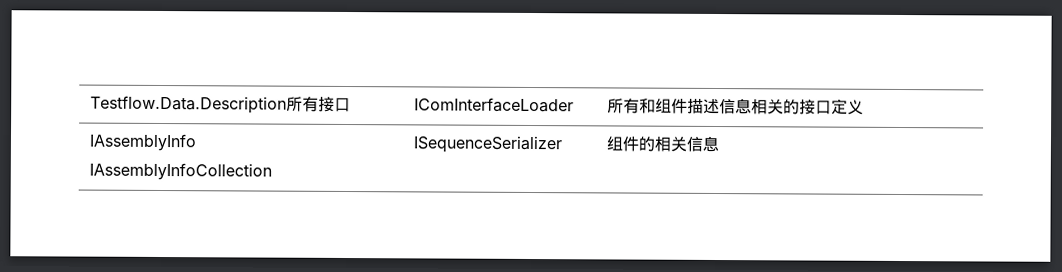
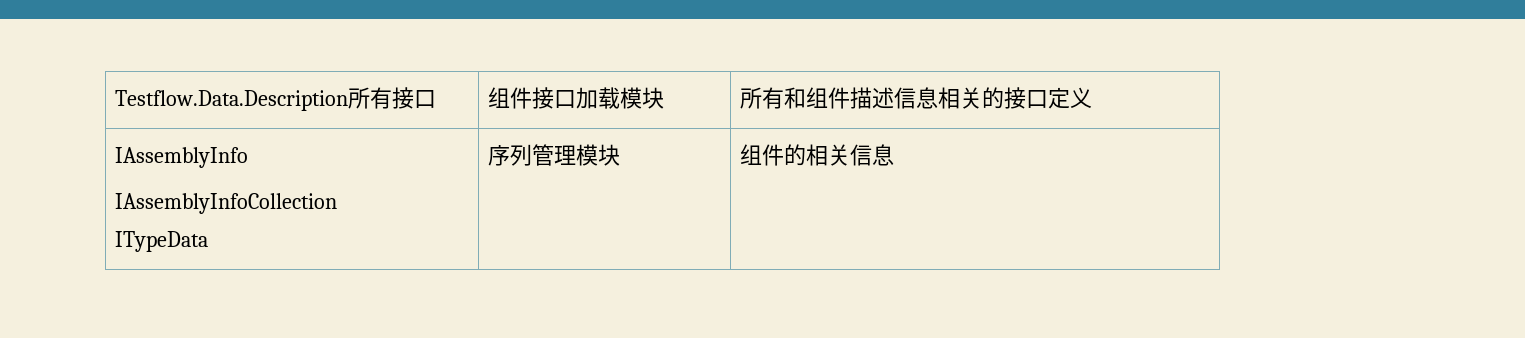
[413,97,574,113] IComInterfaceLoader -> [488,87,665,109] 组件接口加载模块
[412,135,562,154] | ISequenceSerializer -> [115,231,209,252] [488,144,621,166] // ITypeData | 序列管理模块

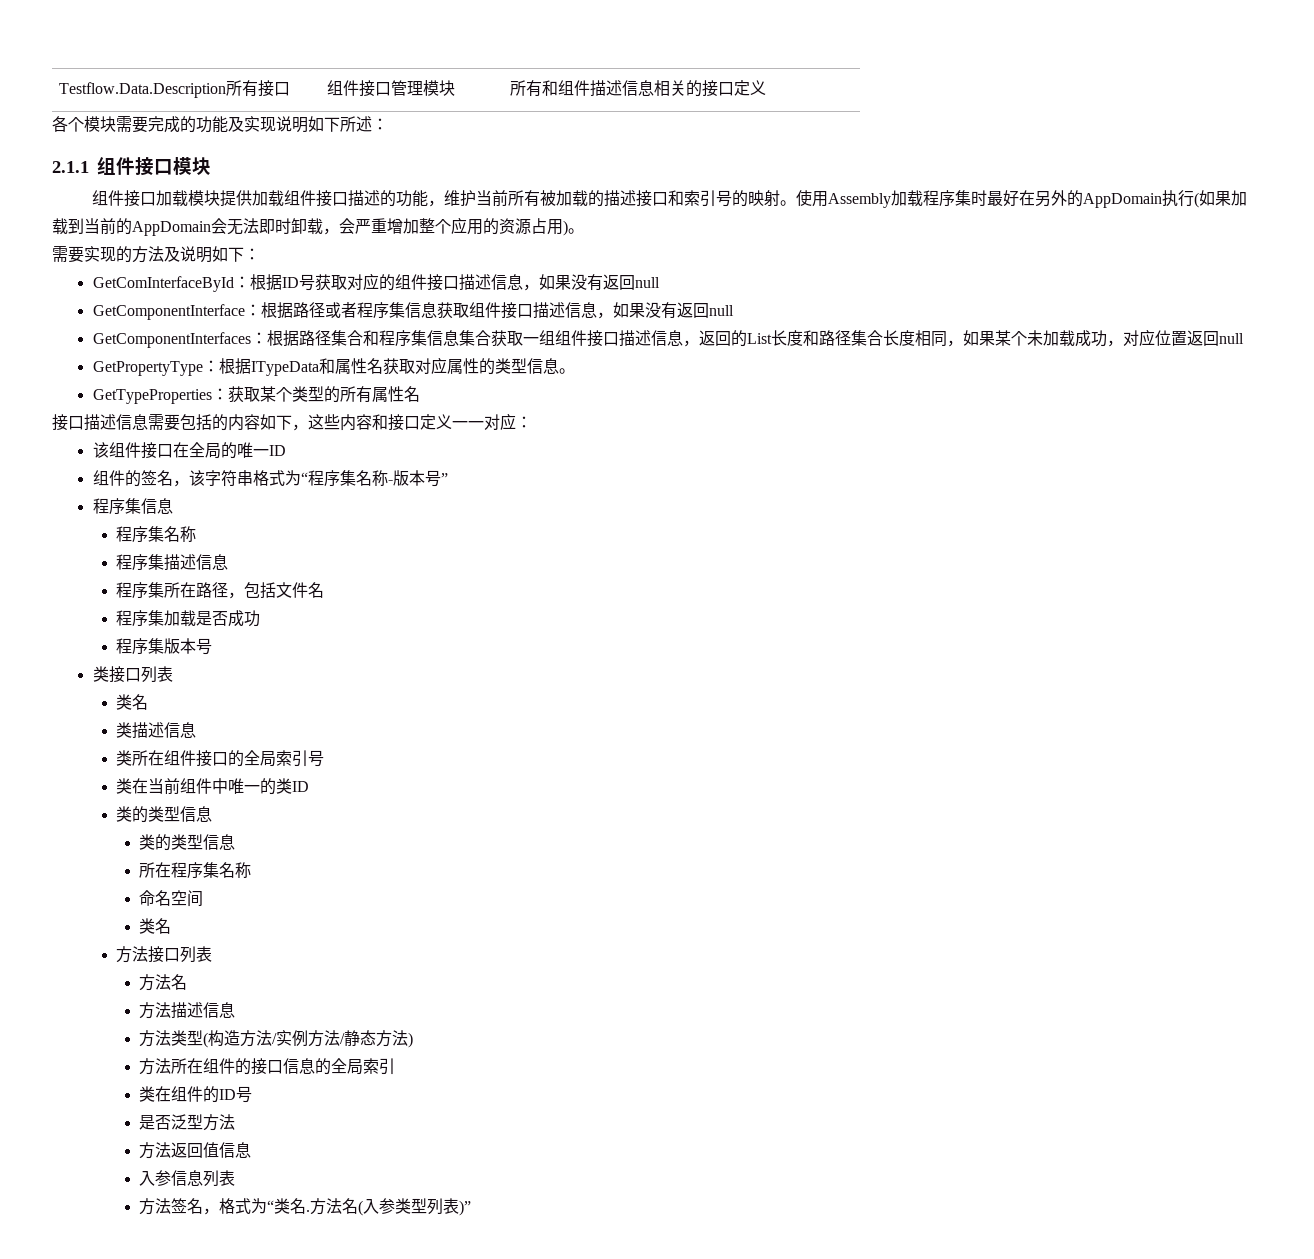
[576,87,621,109] 加载 -> [391,80,424,96] 管理
[115,147,249,168] [115,193,338,214] [115,231,209,252] [488,144,621,166] [740,144,895,166] // IAssemblyInfo // IAssemblyInfoCollection // ITypeData | 序列管理模块 | 组件的相关信息 -> [52,116,388,133] [52,157,211,176] [91,190,1247,208] [52,217,584,236] [52,246,260,263] [92,273,660,292] [92,302,734,320] [92,329,1244,348] [92,357,575,376] [92,386,420,404] [52,413,532,431] [92,442,286,459] [92,470,448,487] [92,498,173,515] [116,526,197,543] [116,554,229,571] [116,582,325,599] [116,610,261,627] [116,638,213,655] [92,666,173,683] [116,694,149,710] [116,722,197,739] [116,750,325,767] [116,778,310,795] [116,806,213,823] [139,834,236,851] [139,862,252,879] [139,890,204,907] [139,918,172,934] [116,946,213,963] [139,974,188,991] [139,1002,236,1019] [139,1030,414,1048] [139,1058,396,1075] [139,1086,253,1103] [139,1114,236,1131] [139,1142,252,1159] [139,1170,236,1187] [139,1198,472,1216] // 各个模块需要完成的功能及实现说明如下所述： // 2.1.1组件接口模块 // 组件接口加载模块提供加载组件接口描述的功能，维护当前所有被加载的描述接口和索引号的映射。使用Assembly加载程序集时最好在另外的AppDomain执行(如果加载到当前的AppDomain会无法即时卸载，会严重增加整个应用的资源占用)。 // 需要实现的方法及说明如下： // GetComInterfaceById：根据ID号获取对应的组件接口描述信息，如果没有返回null // GetComponentInterface：根据路径或者程序集信息获取组件接口描述信息，如果没有返回null // GetComponentInterfaces：根据路径集合和程序集信息集合获取一组组件接口描述信息，返回的List长度和路径集合长度相同，如果某个未加载成功，对应位置返回null // GetPropertyType：根据ITypeData和属性名获取对应属性的类型信息。 // GetTypeProperties：获取某个类型的所有属性名 // 接口描述信息需要包括的内容如下，这些内容和接口定义一一对应： // 该组件接口在全局的唯一ID // 组件的签名，该字符串格式为“程序集名称-版本号” // 程序集信息 // 程序集名称 // 程序集描述信息 // 程序集所在路径，包括文件名 // 程序集加载是否成功 // 程序集版本号 // 类接口列表 // 类名 // 类描述信息 // 类所在组件接口的全局索引号 // 类在当前组件中唯一的类ID // 类的类型信息 // 类的类型信息 // 所在程序集名称 // 命名空间 // 类名 // 方法接口列表 // 方法名 // 方法描述信息 // 方法类型(构造方法/实例方法/静态方法) // 方法所在组件的接口信息的全局索引 // 类在组件的ID号 // 是否泛型方法 // 方法返回值信息 // 入参信息列表 // 方法签名，格式为“类名.方法名(入参类型列表)”

